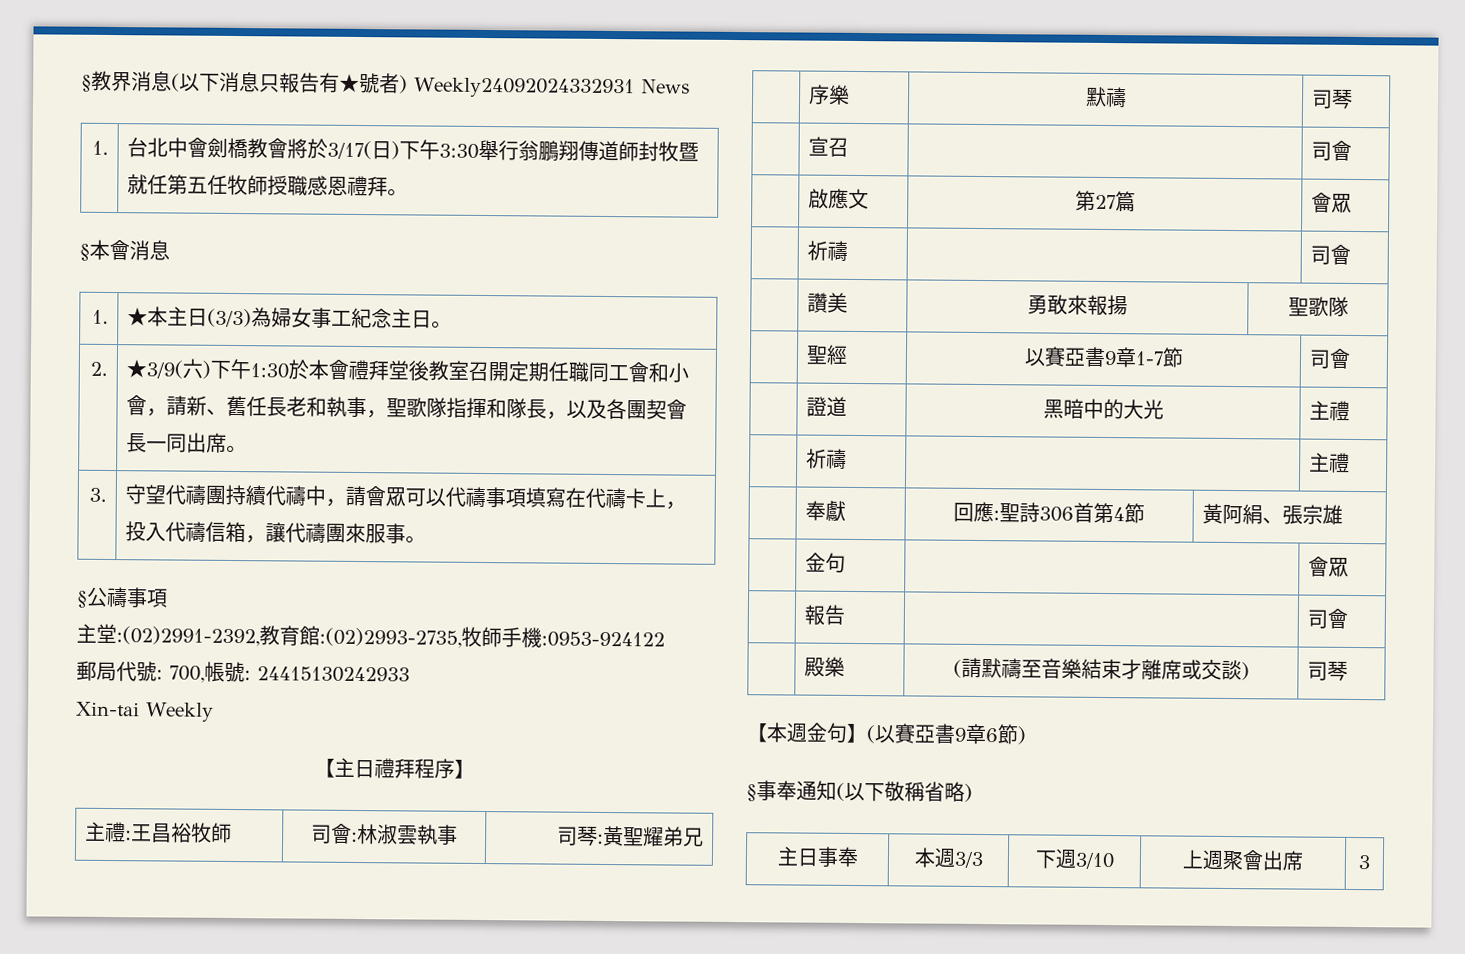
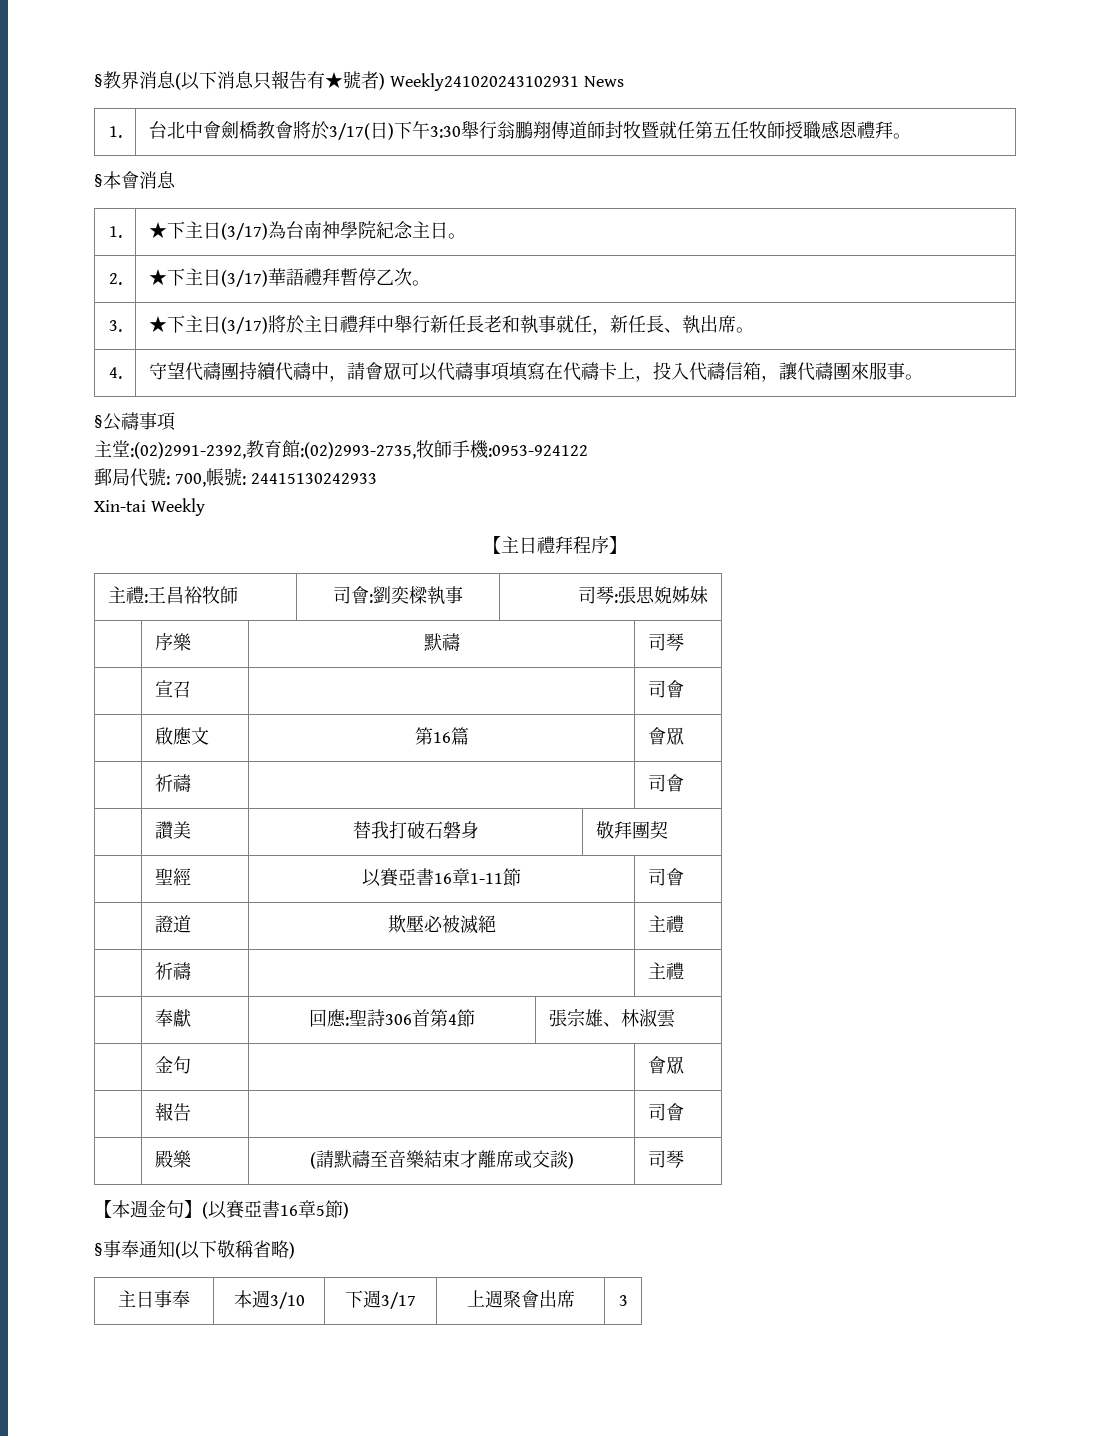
[414,77,635,99] Weekly24092024332931 -> [389,73,579,91] Weekly241020243102931
[147,306,453,329] [89,361,108,376] [126,358,690,383] [126,395,688,420] [126,433,188,453] 本主日(3/3)為婦女事工紀念主日。 // 2. | ★3/9(六)下午1:30於本會禮拜堂後教室召開定期任職同工會和小會，請新、舊任長老和執事，聖歌隊指揮和隊長，以及各團契會長一同 -> [166,220,466,240] [109,273,123,285] [148,268,430,287] [109,320,123,332] [148,314,700,335] 下主日(3/17)為台南神學院紀念主日。 // 2. | ★下主日(3/17)華語禮拜暫停乙次。 // 3. | ★下主日(3/17)將於主日禮拜中舉行新任長老和執事就任，新任長、執
[88,487,107,502] 3. -> [109,367,123,379] 4.
[357,823,418,845] 林淑雲 -> [373,586,428,604] 劉奕樑
[602,825,704,847] 黃聖耀弟兄 -> [618,586,709,604] 張思婗姊妹
[1094,194,1116,210] 27 -> [432,732,451,743] 16
[1027,294,1128,317] [1287,296,1349,317] 勇敢來報揚 | 聖歌隊 -> [352,821,479,839] [595,821,668,839] 替我打破石磐身 | 敬拜團契
[1103,347,1164,368] 9章1-7 -> [434,868,503,886] 16章1-11
[1042,398,1164,420] 黑暗中的大光 -> [387,915,496,934] 欺壓必被滅絕
[1202,503,1284,525] 黃阿絹、 -> (475, 1018) none
(1344, 514) none -> [602,1009,675,1028] 、林淑雲
[954,723,998,745] 9章6 -> [280,1200,325,1218] 16章5
[953,851,983,869] 3/3 -> [269,1292,305,1309] 3/10
[1074,852,1114,870] 3/10 -> [381,1292,416,1309] 3/17

